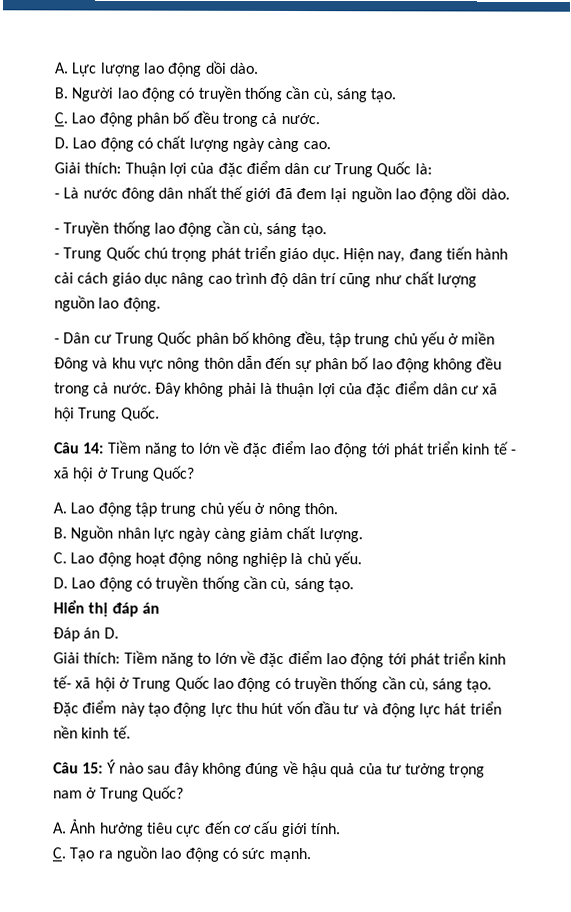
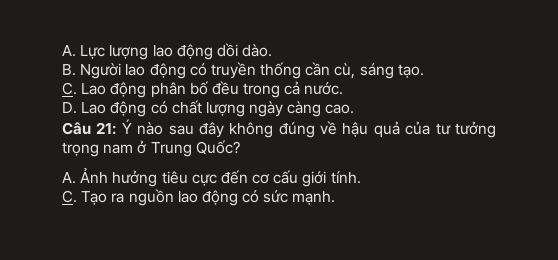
[54,160,432,178] [54,185,510,203] [54,220,327,238] [54,245,509,263] [54,271,478,288] [54,295,161,312] [54,330,496,348] [54,355,503,373] [54,381,499,398] [54,405,160,422] [54,440,518,458] [53,465,195,482] [53,500,338,518] [53,525,363,543] [53,551,362,568] [53,575,354,593] [53,600,160,617] [53,627,119,642] [53,650,507,668] [53,675,493,693] [53,700,502,718] [53,725,131,739] [53,762,104,774] Giải thích: Thuận lợi của đặc điểm dân cư Trung Quốc là: // - Là nước đông dân nhất thế giới đã đem lại nguồn lao động dồi dào. // - Truyền thống lao động cần cù, sáng tạo. // - Trung Quốc chú trọng phát triển giáo dục. Hiện nay, đang tiến hành cải cách giáo dục nâng cao trình độ dân trí cũng như chất lượng nguồn lao động. // - Dân cư Trung Quốc phân bố không đều, tập trung chủ yếu ở miền Đông và khu vực nông thôn dẫn đến sự phân bố lao động không đều trong cả nước. Đây không phải là thuận lợi của đặc điểm dân cư xã hội Trung Quốc. // Câu 14: Tiềm năng to lớn về đặc điểm lao động tới phát triển kinh tế - xã hội ở Trung Quốc? // A. Lao động tập trung chủ yếu ở nông thôn. // B. Nguồn nhân lực ngày càng giảm chất lượng. // C. Lao động hoạt động nông nghiệp là chủ yếu. // D. Lao động có truyền thống cần cù, sáng tạo. // Hiển thị đáp án // Đáp án D. // Giải thích: Tiềm năng to lớn về đặc điểm lao động tới phát triển kinh tế- xã hội ở Trung Quốc lao động có truyền thống cần cù, sáng tạo. Đặc điểm này tạo động lực thu hút vốn đầu tư và động lực hát triển nền kinh tế. // Câu 15: -> [62,122,117,135] Câu 21:

